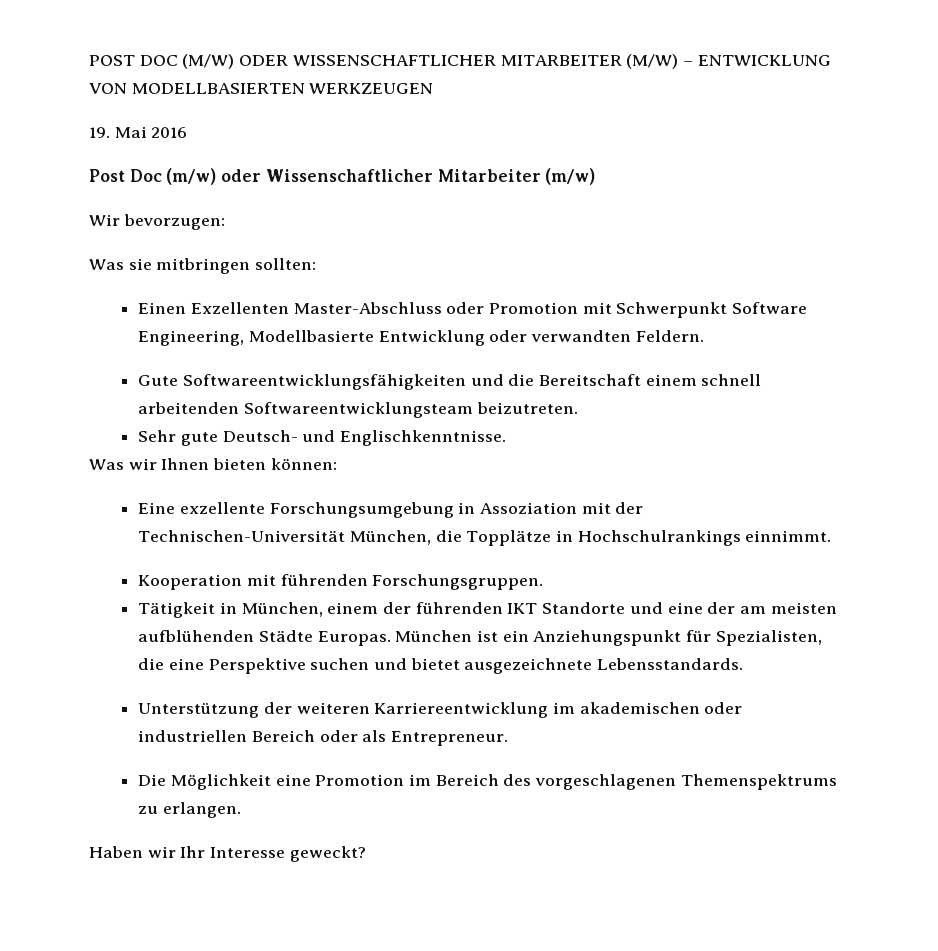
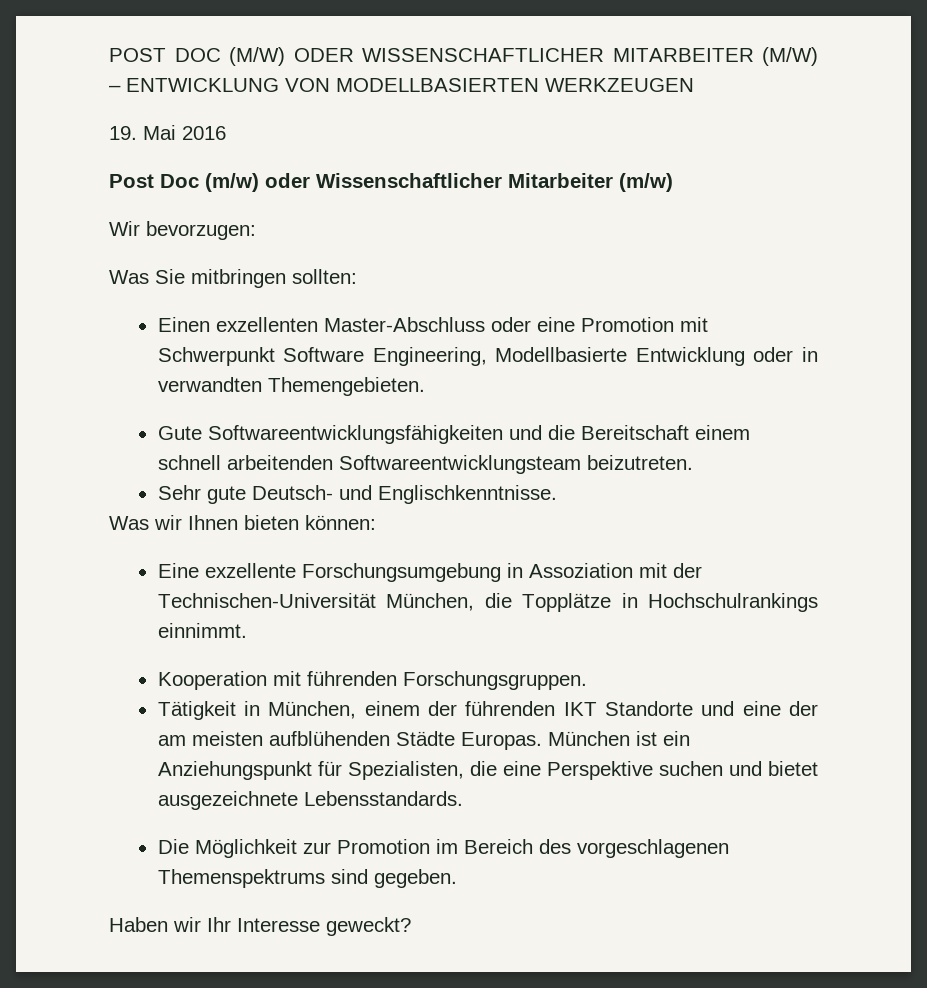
[128,258,152,270] sie -> [155,269,185,284] Sie
[190,302,289,314] Exzellenten -> [215,317,318,332] exzellenten
(485, 308) none -> [536,317,575,332] eine
[531,330,704,342] verwandten Feldern. -> [802,347,819,362] [157,377,425,396] in verwandten Themengebieten.
[138,702,743,718] [138,730,509,746] // Unterstützung der weiteren Karriereentwicklung im akademischen oder industriellen Bereich oder als Entrepreneur. -> (463, 798) none
[275,774,311,786] eine -> [302,842,331,854] zur
[138,802,241,818] zu erlangen. -> [330,869,457,888] sind gegeben.

